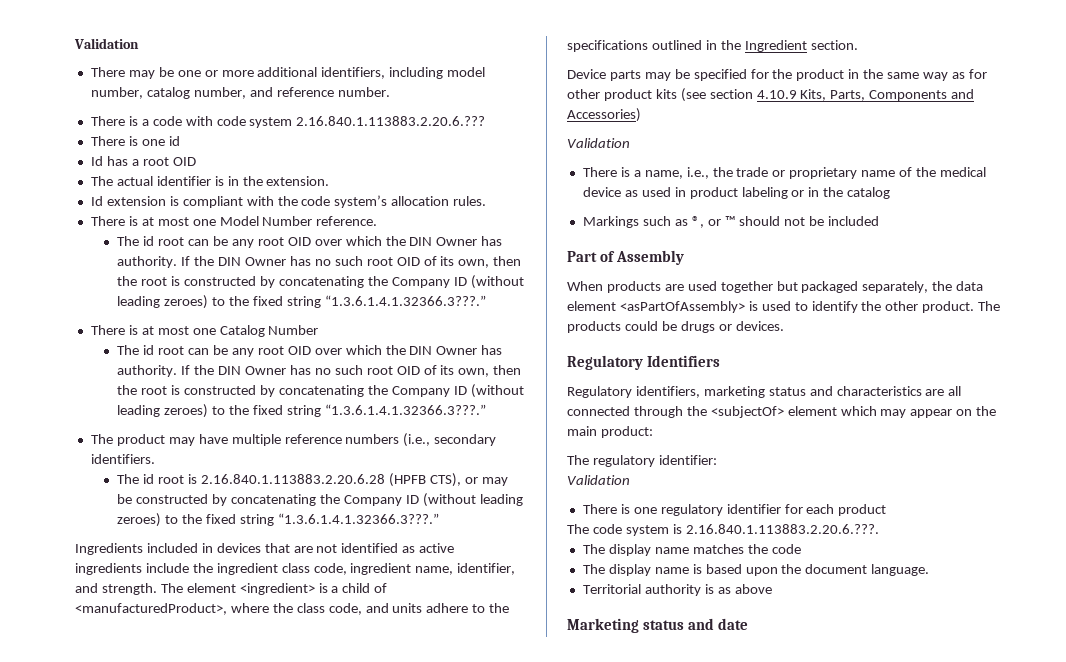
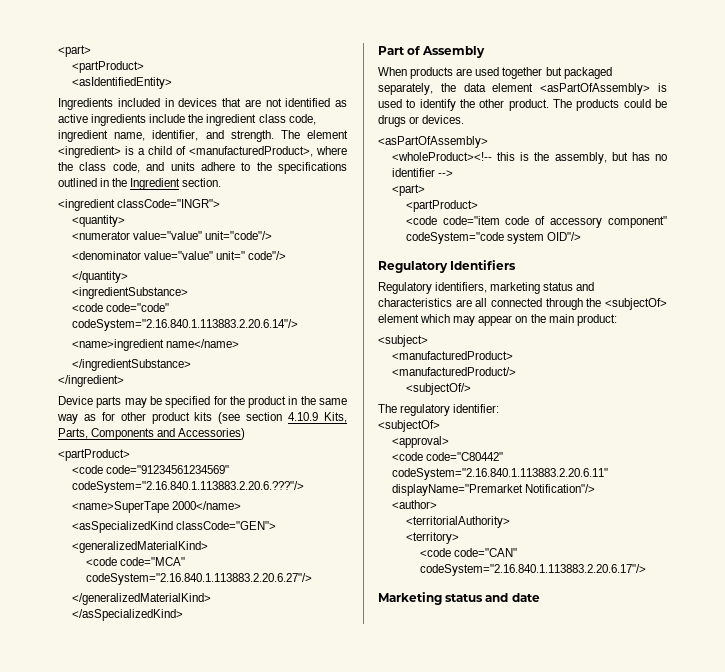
[74,38,139,49] [90,67,486,79] [90,87,390,99] [90,116,486,128] [90,136,180,146] [90,156,196,166] [90,176,330,186] [90,195,487,208] [90,216,378,226] [117,236,503,248] [117,256,522,268] [117,275,524,289] [117,295,486,309] [90,325,319,337] [117,345,503,357] [117,365,522,377] [117,384,524,398] [117,404,486,418] [90,433,497,447] [90,454,155,464] [117,473,508,487] [117,493,523,507] [117,513,439,527] Validation // There may be one or more additional identifiers, including model number, catalog number, and reference number. // There is a code with code system 2.16.840.1.113883.2.20.6.??? // There is one id // Id has a root OID // The actual identifier is in the extension. // Id extension is compliant with the code system’s allocation rules. // There is at most one Model Number reference. // The id root can be any root OID over which the DIN Owner has authority. If the DIN Owner has no such root OID of its own, then the root is constructed by concatenating the Company ID (without leading zeroes) to the fixed string “1.3.6.1.4.1.32366.3???.” // There is at most one Catalog Number // The id root can be any root OID over which the DIN Owner has authority. If the DIN Owner has no such root OID of its own, then the root is constructed by concatenating the Company ID (without leading zeroes) to the fixed string “1.3.6.1.4.1.32366.3???.” // The product may have multiple reference numbers (i.e., secondary identifiers. // The id root is 2.16.840.1.113883.2.20.6.28 (HPFB CTS), or may be constructed by concatenating the Company ID (without leading zeroes) to the fixed string “1.3.6.1.4.1.32366.3???.” -> [58,45,91,57] [71,61,144,73] [71,77,172,89] <part> // <partProduct> // <asIdentifiedEntity>
(858, 45) none -> [58,199,221,211] [71,215,125,227] [71,231,273,240] [71,251,287,260] [71,271,128,283] [71,287,188,299] [71,303,169,312] [71,319,298,331] [71,339,239,351] [71,359,191,371] [58,375,124,387] // <ingredient classCode="INGR"> // <quantity> // <numerator value="value" unit="code"/> // <denominator value="value" unit=" code"/> // </quantity> // <ingredientSubstance> // <code code="code" codeSystem="2.16.840.1.113883.2.20.6.14"/> // <name>ingredient name</name> // </ingredientSubstance> // </ingredient>
[567,138,630,148] [582,167,986,179] [582,187,891,199] [582,216,880,228] Validation // There is a name, i.e., the trade or proprietary name of the medical device as used in product labeling or in the catalog // Markings such as ®, or ™ should not be included -> [58,449,130,461] [71,465,229,474] [71,481,304,493] [71,501,241,513] [71,521,276,533] [71,541,208,553] [85,557,185,566] [85,573,312,585] [71,593,211,605] [71,609,183,621] <partProduct> // <code code="91234561234569" codeSystem="2.16.840.1.113883.2.20.6.???"/> // <name>SuperTape 2000</name> // <asSpecializedKind classCode="GEN"> // <generalizedMaterialKind> // <code code="MCA" codeSystem="2.16.840.1.113883.2.20.6.27"/> // </generalizedMaterialKind> // </asSpecializedKind>
(784, 326) none -> [378,136,488,148] [391,152,667,164] [391,168,453,177] [391,184,425,196] [405,200,478,212] [405,216,667,228] [405,232,581,244] // <asPartOfAssembly> // <wholeProduct><!-- this is the assembly, but has no identifier --> // <part> // <partProduct> // <code code="item code of accessory component" codeSystem="code system OID"/>
(653, 432) none -> [378,335,428,347] [391,351,513,360] [391,367,516,376] [405,383,471,395] // <subject> // <manufacturedProduct> // <manufacturedProduct/> // <subjectOf/>
[567,475,630,485] [582,504,887,516] [567,524,879,536] [582,544,801,556] [582,564,930,576] [582,584,772,596] Validation // There is one regulatory identifier for each product // The code system is 2.16.840.1.113883.2.20.6.???. // The display name matches the code // The display name is based upon the document language. // Territorial authority is as above -> [378,420,440,432] [391,436,449,448] [391,452,503,461] [391,468,608,480] [391,484,595,496] [391,500,437,509] [405,516,510,528] [405,532,459,544] [419,548,517,557] [419,564,646,576] <subjectOf> // <approval> // <code code="C80442" codeSystem="2.16.840.1.113883.2.20.6.11" displayName="Premarket Notification"/> // <author> // <territorialAuthority> // <territory> // <code code="CAN" codeSystem="2.16.840.1.113883.2.20.6.17"/>

